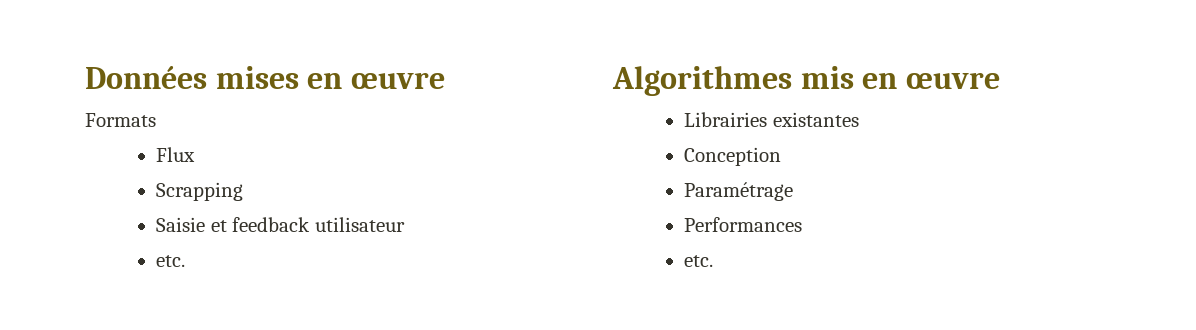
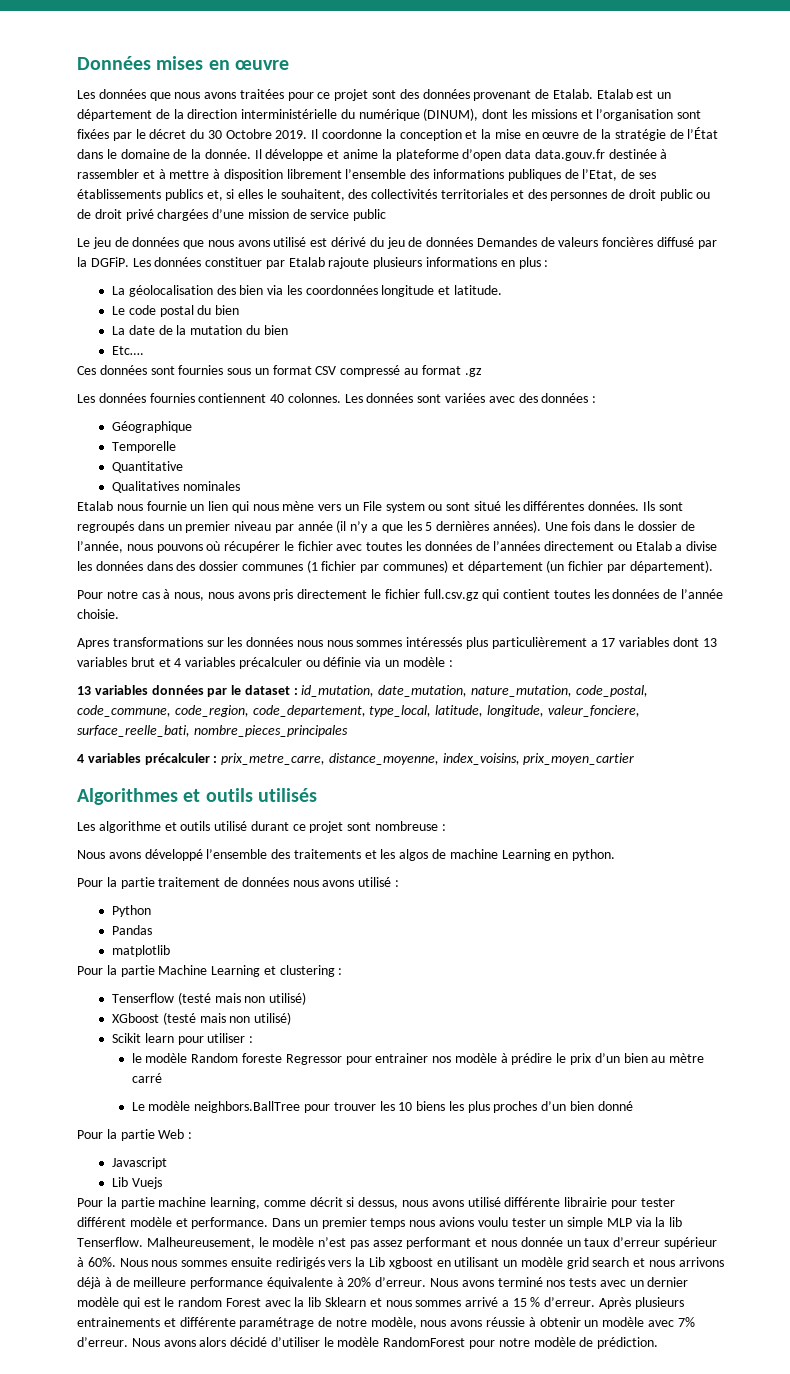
[85,113,156,127] [156,147,196,162] [156,182,244,201] [156,217,405,232] [156,255,186,267] [612,66,1000,96] [684,112,859,127] [684,147,782,166] [684,182,794,201] [684,217,803,232] [684,255,714,267] Formats // Flux // Scrapping // Saisie et feedback utilisateur // etc. // Algorithmes mis en œuvre // Librairies existantes // Conception // Paramétrage // Performances // etc. -> [77,89,672,101] [77,108,702,121] [77,127,719,141] [77,149,668,161] [77,169,656,181] [77,189,711,201] [77,209,387,221] [77,237,717,249] [77,257,549,269] [112,285,503,297] [112,305,240,317] [112,325,288,335] [112,346,145,355] [77,365,482,377] [77,393,597,403] [112,421,193,433] [112,441,177,453] [112,461,184,473] [112,481,240,493] [77,501,683,513] [77,520,695,533] [77,541,718,553] [77,560,713,573] [77,589,724,601] [77,609,119,619] [77,637,717,649] [77,657,453,669] [77,685,648,697] [77,705,640,717] [77,725,348,737] [77,753,635,765] [77,788,317,805] [77,821,446,833] [77,849,616,861] [77,877,400,889] [112,905,152,917] [112,925,153,935] [112,945,171,957] [77,965,343,977] [112,992,307,1005] [112,1012,292,1025] [112,1033,254,1045] [131,1053,705,1065] [131,1073,162,1083] [131,1101,633,1113] [77,1129,193,1141] [112,1157,168,1169] [112,1177,162,1189] [77,1197,675,1209] [77,1217,683,1229] [77,1237,717,1249] [77,1257,724,1269] [77,1277,689,1289] [77,1297,684,1309] [77,1317,695,1329] [77,1337,659,1349] Les données que nous avons traitées pour ce projet sont des données provenant de Etalab. Etalab est un département de la direction interministérielle du numérique (DINUM), dont les missions et l’organisation sont fixées par le décret du 30 Octobre 2019. Il coordonne la conception et la mise en œuvre de la stratégie de l’État dans le domaine de la donnée. Il développe et anime la plateforme d’open data data.gouv.fr destinée à rassembler et à mettre à disposition librement l’ensemble des informations publiques de l’Etat, de ses établissements publics et, si elles le souhaitent, des collectivités territoriales et des personnes de droit public ou de droit privé chargées d’une mission de service public // Le jeu de données que nous avons utilisé est dérivé du jeu de données Demandes de valeurs foncières diffusé par la DGFiP. Les données constituer par Etalab rajoute plusieurs informations en plus : // La géolocalisation des bien via les coordonnées longitude et latitude. // Le code postal du bien // La date de la mutation du bien // Etc…. // Ces données sont fournies sous un format CSV compressé au format .gz // Les données fournies contiennent 40 colonnes. Les données sont variées avec des données : // Géographique // Temporelle // Quantitative // Qualitatives nominales // Etalab nous fournie un lien qui nous mène vers un File system ou sont situé les différentes données. Ils sont regroupés dans un premier niveau par année (il n’y a que les 5 dernières années). Une fois dans le dossier de l’année, nous pouvons où récupérer le fichier avec toutes les données de l’années directement ou Etalab a divise les données dans des dossier communes (1 fichier par communes) et département (un fichier par département). // Pour notre cas à nous, nous avons pris directement le fichier full.csv.gz qui contient toutes les données de l’année choisie. // Apres transformations sur les données nous nous sommes intéressés plus particulièrement a 17 variables dont 13 variables brut et 4 variables précalculer ou définie via un modèle : // 13 variables données par le dataset : id_mutation, date_mutation, nature_mutation, code_postal, code_commune, code_region, code_departement, type_local, latitude, longitude, valeur_fonciere, surface_reelle_bati, nombre_pieces_principales // 4 variables précalculer : prix_metre_carre, distance_moyenne, index_voisins, prix_moyen_cartier // Algorithmes et outils utilisés // Les algorithme et outils utilisé durant ce projet sont nombreuse : // Nous avons développé l’ensemble des traitements et les algos de machine Learning en python. // Pour la partie traitement de données nous avons utilisé : // Python // Pandas // matplotlib // Pour la partie Machine Learning et clustering : // Tenserflow (testé mais non utilisé) // XGboost (testé mais non utilisé) // Scikit learn pour utiliser : // le modèle Random foreste Regressor pour entrainer nos modèle à prédire le prix d’un bien au mètre carré // Le modèle neighbors.BallTree pour trouver les 10 biens les plus proches d’un bien donné // Pour la partie Web : // Javascript // Lib Vuejs // Pour la partie machine learning, comme décrit si dessus, nous avons utilisé différente librairie pour tester différent modèle et performance. Dans un premier temps nous avions voulu tester un simple MLP via la lib Tenserflow. Malheureusement, le modèle n’est pas assez performant et nous donnée un taux d’erreur supérieur à 60%. Nous nous sommes ensuite redirigés vers la Lib xgboost en utilisant un modèle grid search et nous arrivons déjà à de meilleure performance équivalente à 20% d’erreur. Nous avons terminé nos tests avec un dernier modèle qui est le random Forest avec la lib Sklearn et nous sommes arrivé a 15 % d’erreur. Après plusieurs entrainements et différente paramétrage de notre modèle, nous avons réussie à obtenir un modèle avec 7% d’erreur. Nous avons alors décidé d’utiliser le modèle RandomForest pour notre modèle de prédiction.

